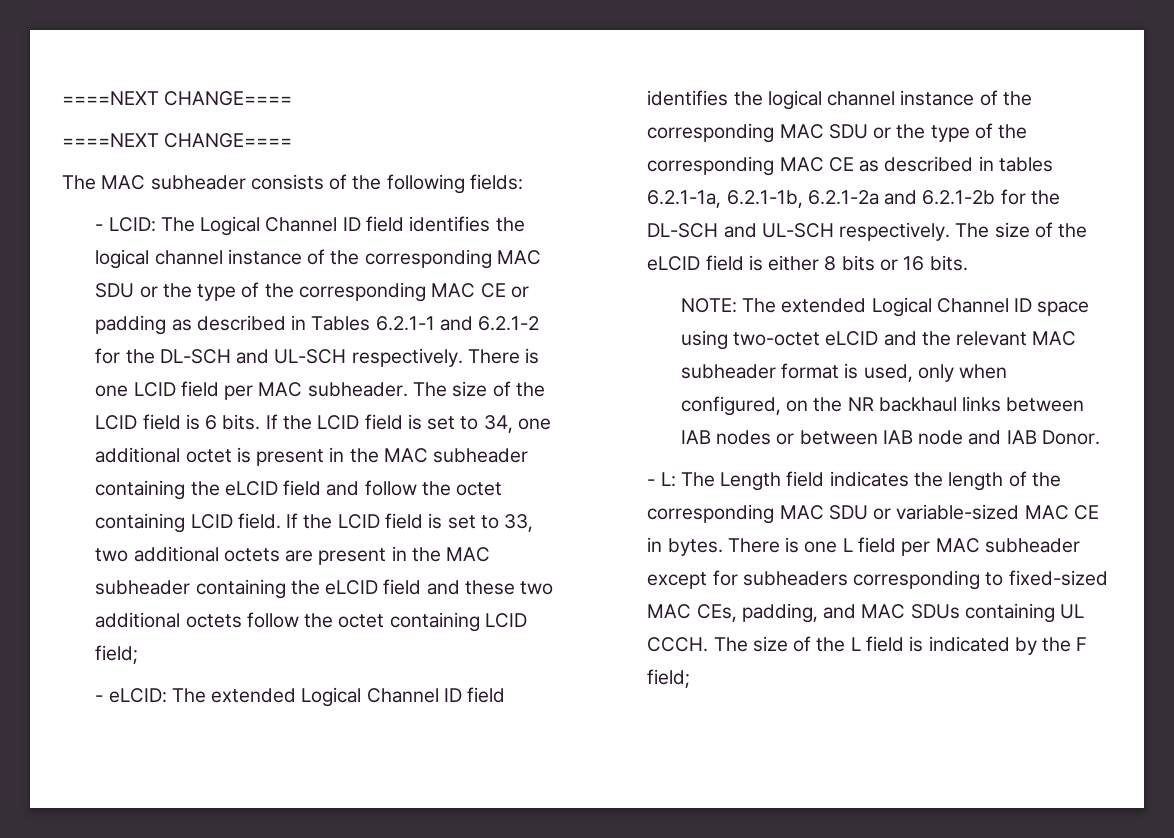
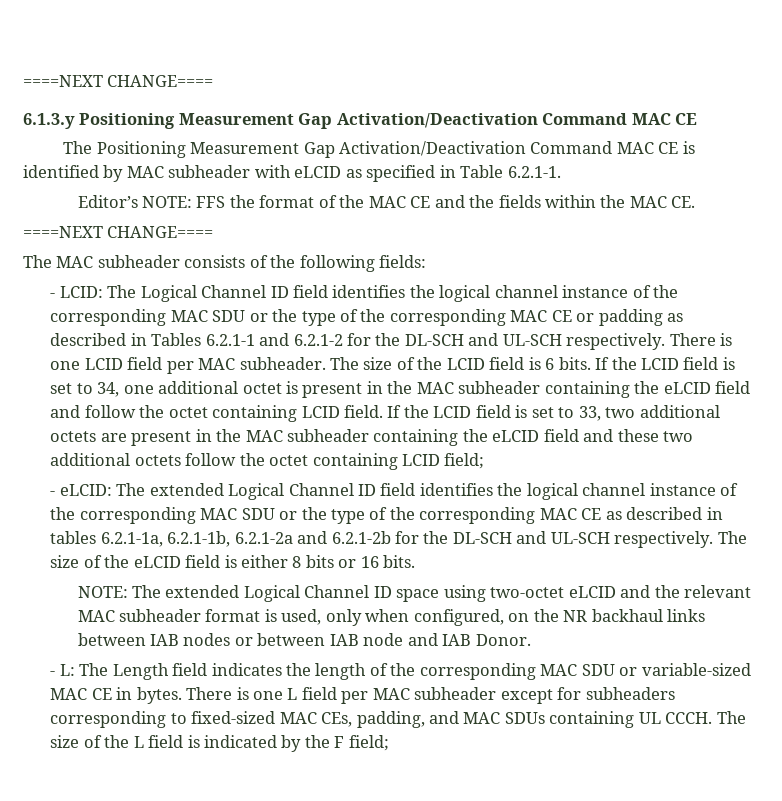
[62,91,293,106] ====NEXT CHANGE==== -> [23,75,214,87] [23,113,698,129] [63,141,695,158] [23,165,561,182] [77,195,696,208] ====NEXT CHANGE==== // 6.1.3.y Positioning Measurement Gap Activation/Deactivation Command MAC CE // The Positioning Measurement Gap Activation/Deactivation Command MAC CE is identified by MAC subheader with eLCID as specified in Table 6.2.1-1. // Editor’s NOTE: FFS the format of the MAC CE and the fields within the MAC CE.

